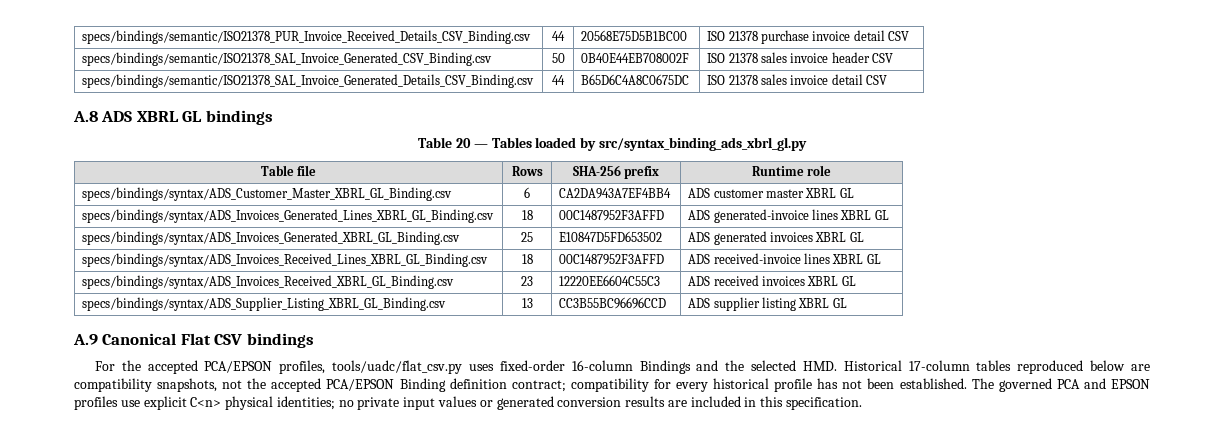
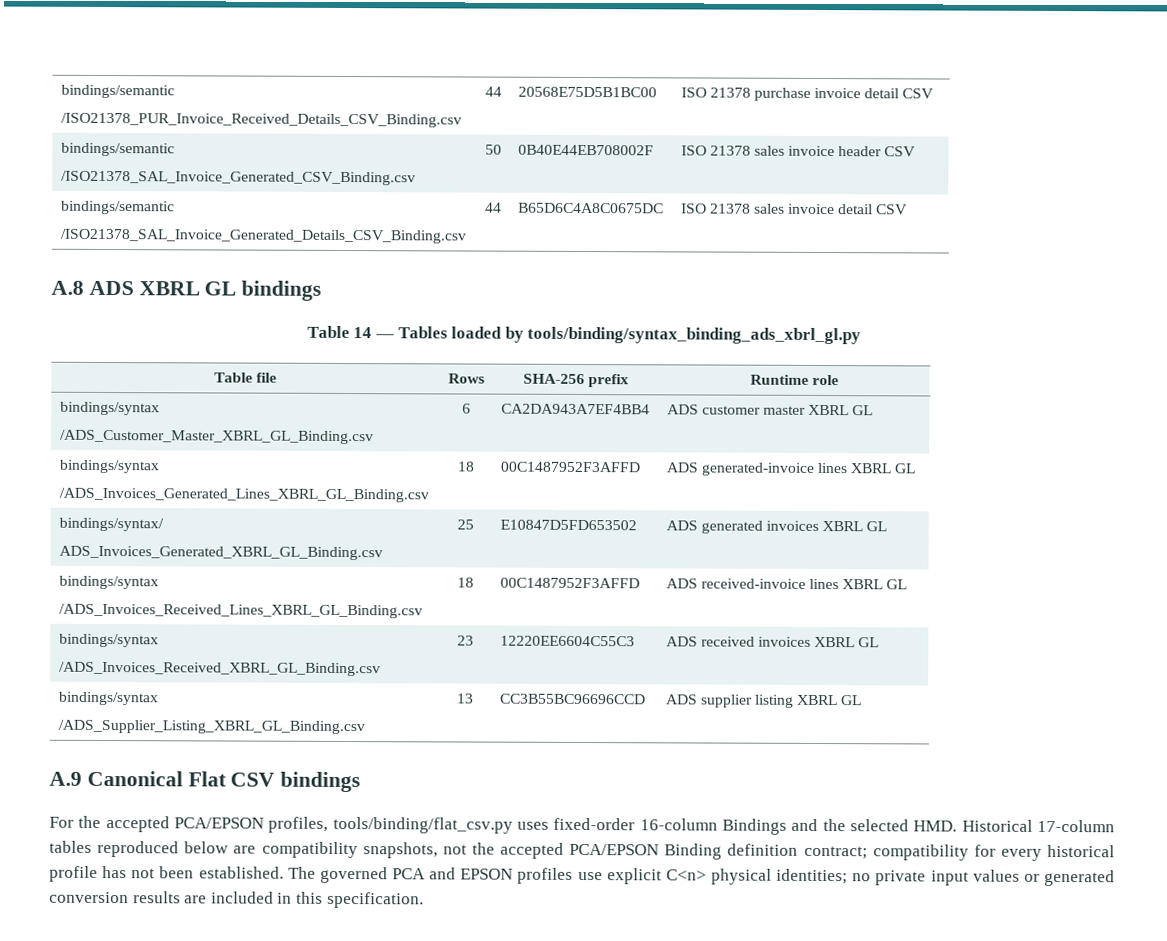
[82,30,532,44] specs/bindings/semantic/ISO21378_PUR_Invoice_Received_Details_CSV_Binding.csv -> [60,84,175,99] [60,112,462,128] bindings/semantic // /ISO21378_PUR_Invoice_Received_Details_CSV_Binding.csv
[82,52,493,66] specs/bindings/semantic/ISO21378_SAL_Invoice_Generated_CSV_Binding.csv -> [60,142,175,157] [60,170,416,186] bindings/semantic // /ISO21378_SAL_Invoice_Generated_CSV_Binding.csv
[82,74,535,88] specs/bindings/semantic/ISO21378_SAL_Invoice_Generated_Details_CSV_Binding.csv -> [60,200,175,215] [59,228,467,244] bindings/semantic // /ISO21378_SAL_Invoice_Generated_Details_CSV_Binding.csv
[455,138,471,148] 20 -> [353,327,373,339] 14
[598,137,807,151] src/syntax_binding_ads_xbrl_gl.py -> [527,326,862,345] tools/binding/syntax_binding_ads_xbrl_gl.py
[82,187,453,201] specs/bindings/syntax/ADS_Customer_Master_XBRL_GL_Binding.csv -> [59,401,160,416] [59,429,374,445] bindings/syntax // /ADS_Customer_Master_XBRL_GL_Binding.csv
[82,209,495,223] specs/bindings/syntax/ADS_Invoices_Generated_Lines_XBRL_GL_Binding.csv -> [58,459,160,474] [58,487,429,503] bindings/syntax // /ADS_Invoices_Generated_Lines_XBRL_GL_Binding.csv
[82,231,461,245] specs/bindings/syntax/ADS_Invoices_Generated_XBRL_GL_Binding.csv -> [58,517,164,532] [58,545,383,561] bindings/syntax/ // ADS_Invoices_Generated_XBRL_GL_Binding.csv
[82,253,489,267] specs/bindings/syntax/ADS_Invoices_Received_Lines_XBRL_GL_Binding.csv -> [58,575,159,590] [58,603,423,619] bindings/syntax // /ADS_Invoices_Received_Lines_XBRL_GL_Binding.csv
[82,275,455,289] specs/bindings/syntax/ADS_Invoices_Received_XBRL_GL_Binding.csv -> [58,633,159,648] [58,661,381,677] bindings/syntax // /ADS_Invoices_Received_XBRL_GL_Binding.csv
[82,297,447,311] specs/bindings/syntax/ADS_Supplier_Listing_XBRL_GL_Binding.csv -> [58,691,159,706] [57,719,365,735] bindings/syntax // /ADS_Supplier_Listing_XBRL_GL_Binding.csv
[332,360,463,374] tools/uadc/flat_csv.py -> [332,816,513,834] tools/binding/flat_csv.py

